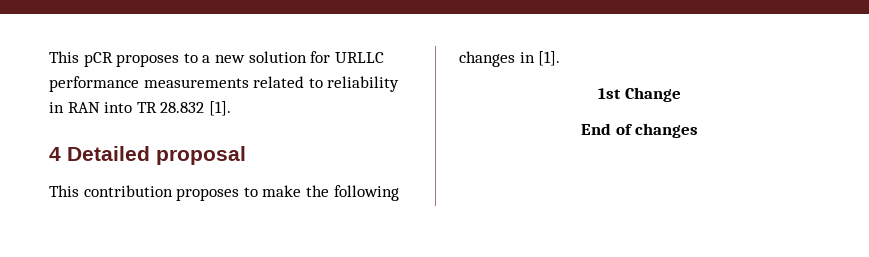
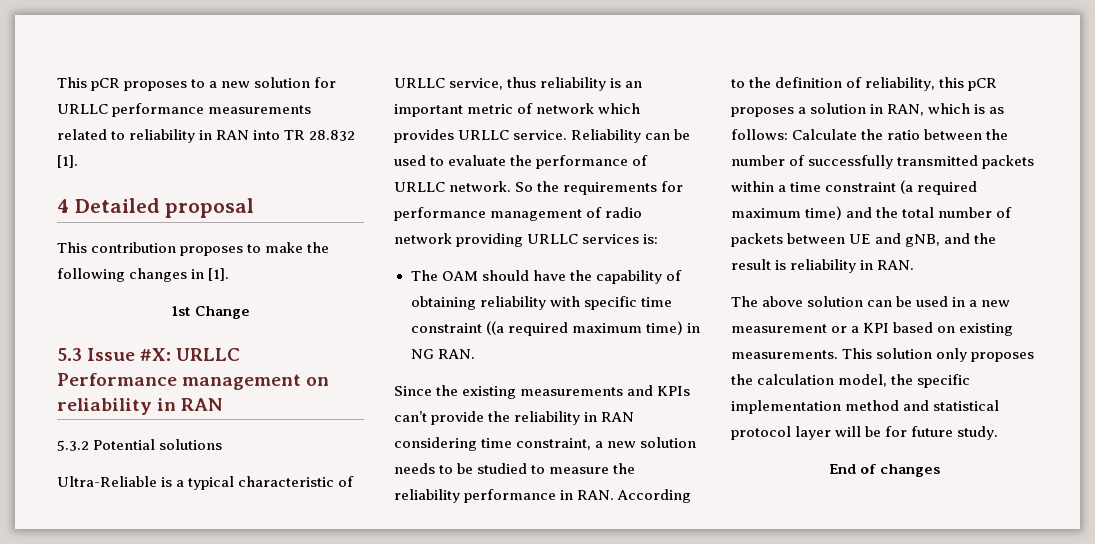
(681, 94) none -> [57,348,241,361] [57,373,330,390] [57,398,223,415] [57,439,223,451] [57,476,355,490] [394,77,643,91] [394,103,641,117] [394,129,691,143] [394,155,649,169] [394,181,684,195] [394,207,643,221] [394,233,659,247] [410,270,682,284] [410,296,672,310] [410,321,700,336] [410,349,475,359] [394,385,691,399] [394,411,635,425] [394,437,697,451] [394,463,636,474] [394,489,692,503] [731,77,998,91] [731,103,1005,117] [731,129,1009,140] [731,155,1035,169] [731,180,978,195] [731,206,1013,220] [731,233,997,247] [731,259,915,273] [731,296,1011,307] [731,322,1014,336] [731,348,1035,362] [731,374,971,388] [731,400,1000,414] [731,426,999,440] // 5.3 Issue #X: URLLC Performance management on reliability in RAN // 5.3.2 Potential solutions // Ultra-Reliable is a typical characteristic of URLLC service, thus reliability is an important metric of network which provides URLLC service. Reliability can be used to evaluate the performance of URLLC network. So the requirements for performance management of radio network providing URLLC services is: // The OAM should have the capability of obtaining reliability with specific time constraint ((a required maximum time) in NG RAN. // Since the existing measurements and KPIs can’t provide the reliability in RAN considering time constraint, a new solution needs to be studied to measure the reliability performance in RAN. According to the definition of reliability, this pCR proposes a solution in RAN, which is as follows: Calculate the ratio between the number of successfully transmitted packets within a time constraint (a required maximum time) and the total number of packets between UE and gNB, and the result is reliability in RAN. // The above solution can be used in a new measurement or a KPI based on existing measurements. This solution only proposes the calculation model, the specific implementation method and statistical protocol layer will be for future study.

